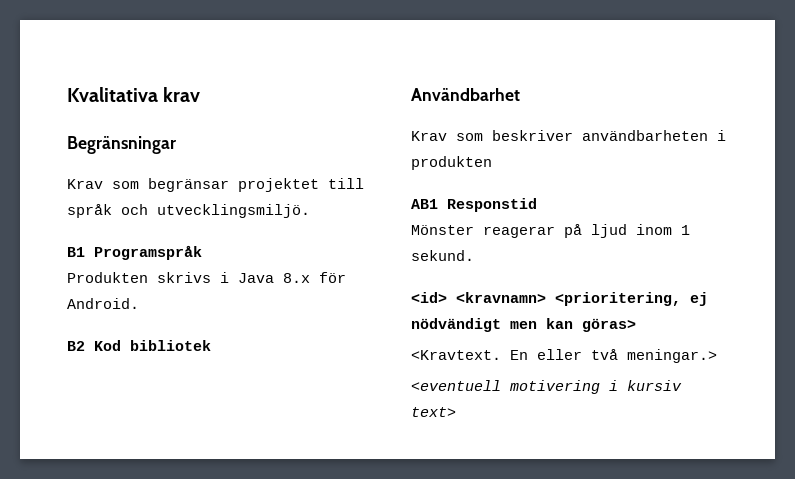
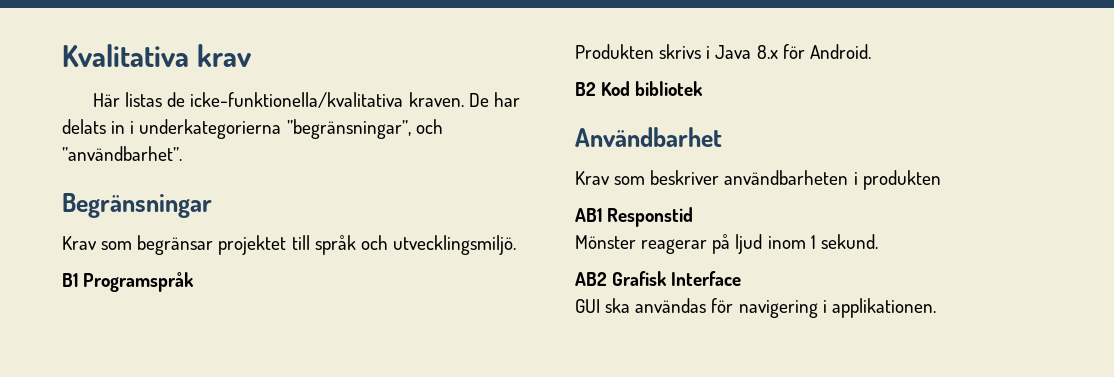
(201, 94) none -> [92,92,520,108] [62,119,443,139] [62,146,182,161] // Här listas de icke-funktionella/kvalitativa kraven. De har delats in i underkategorierna ”begränsningar”, och ”användbarhet”.
[411,292,708,306] [411,318,636,332] [411,349,717,363] [411,380,682,394] [411,407,456,417] <id> <kravnamn> <prioritering, ej nödvändigt men kan göras> // <Kravtext. En eller två meningar.> // <eventuell motivering i kursiv text> -> [575,271,742,286] [575,298,936,318] AB2 Grafisk Interface // GUI ska användas för navigering i applikationen.

